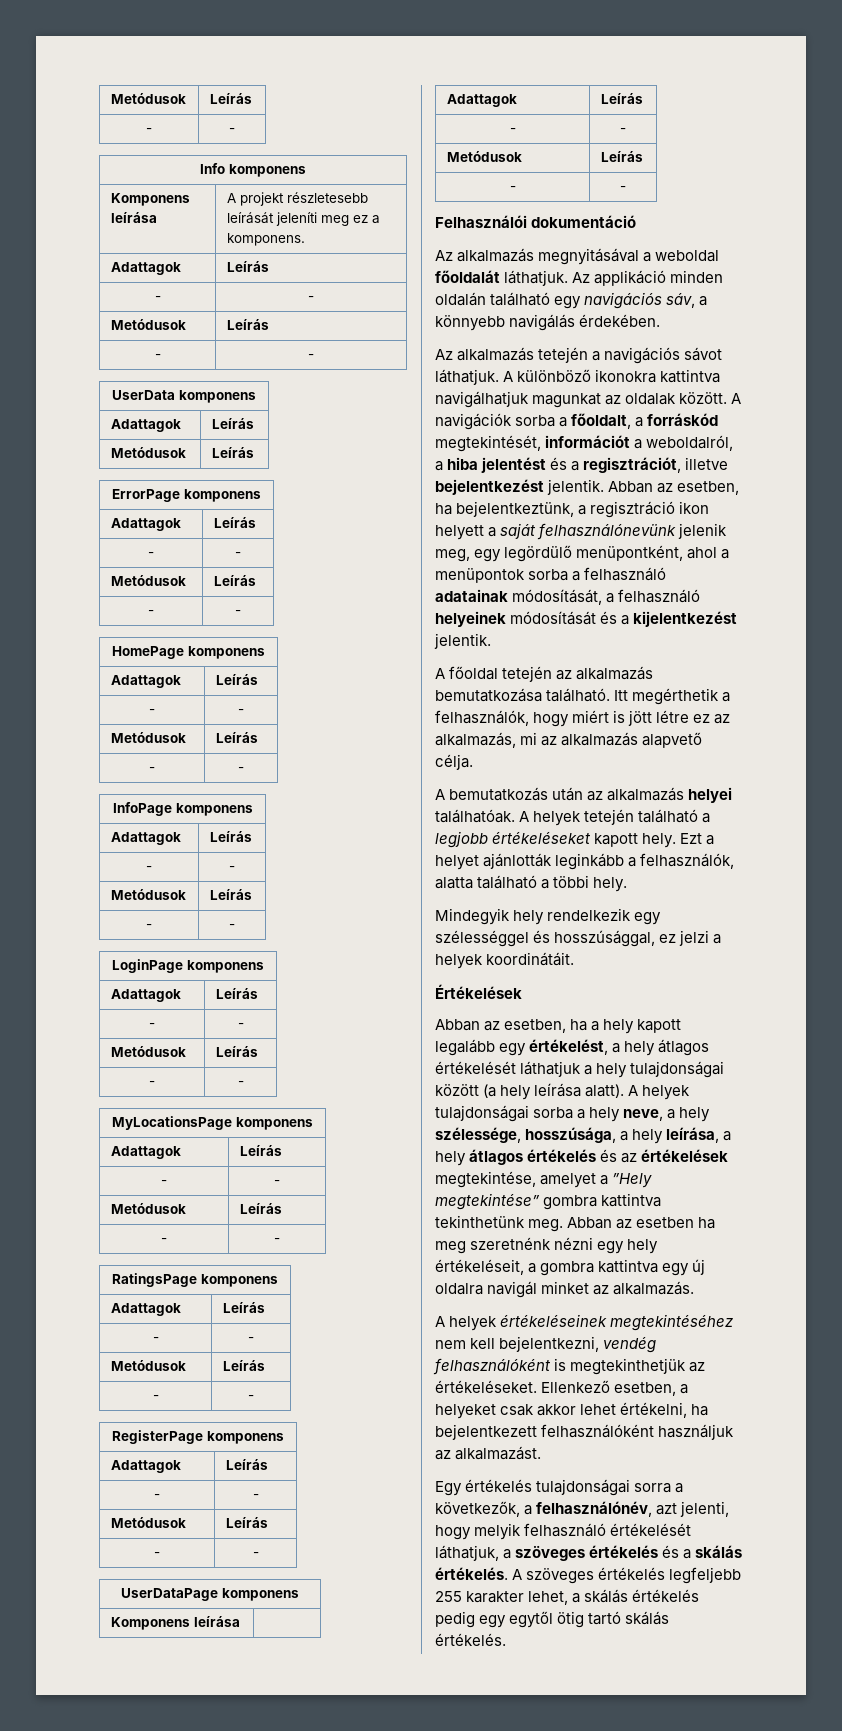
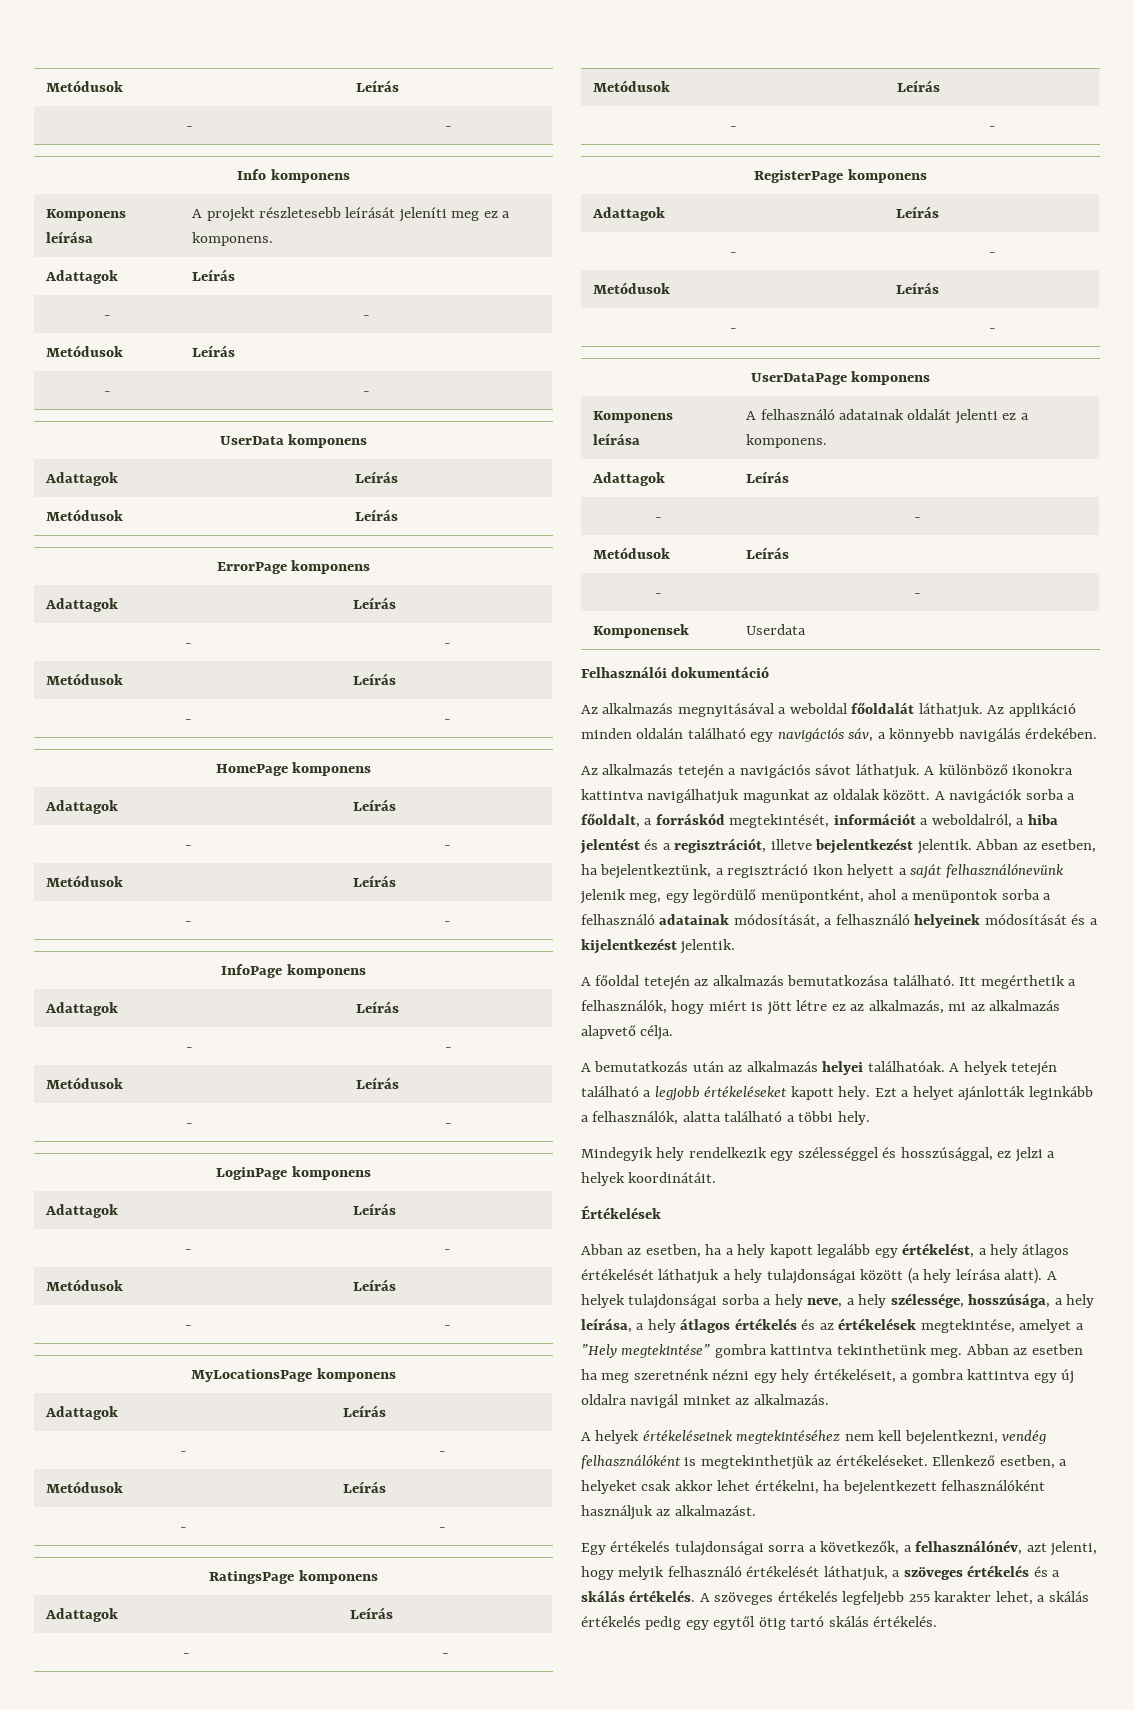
[446,94,517,107] [600,93,643,104] [509,128,516,133] [620,128,626,133] [446,151,522,162] [600,151,643,162] [509,186,516,191] [620,186,626,191] // Adattagok | Leírás // - | - // Metódusok | Leírás // - | - -> [746,409,1029,424] [746,434,828,448] [592,472,666,486] [746,471,790,483] [654,517,662,521] [913,517,921,521] [593,547,671,559] [746,547,790,559] [654,593,662,597] [913,593,921,597] [593,624,690,638] [746,624,807,635] A felhasználó adatainak oldalát jelenti ez a komponens. // Adattagok | Leírás // - | - // Metódusok | Leírás // - | - // Komponensek | Userdata

